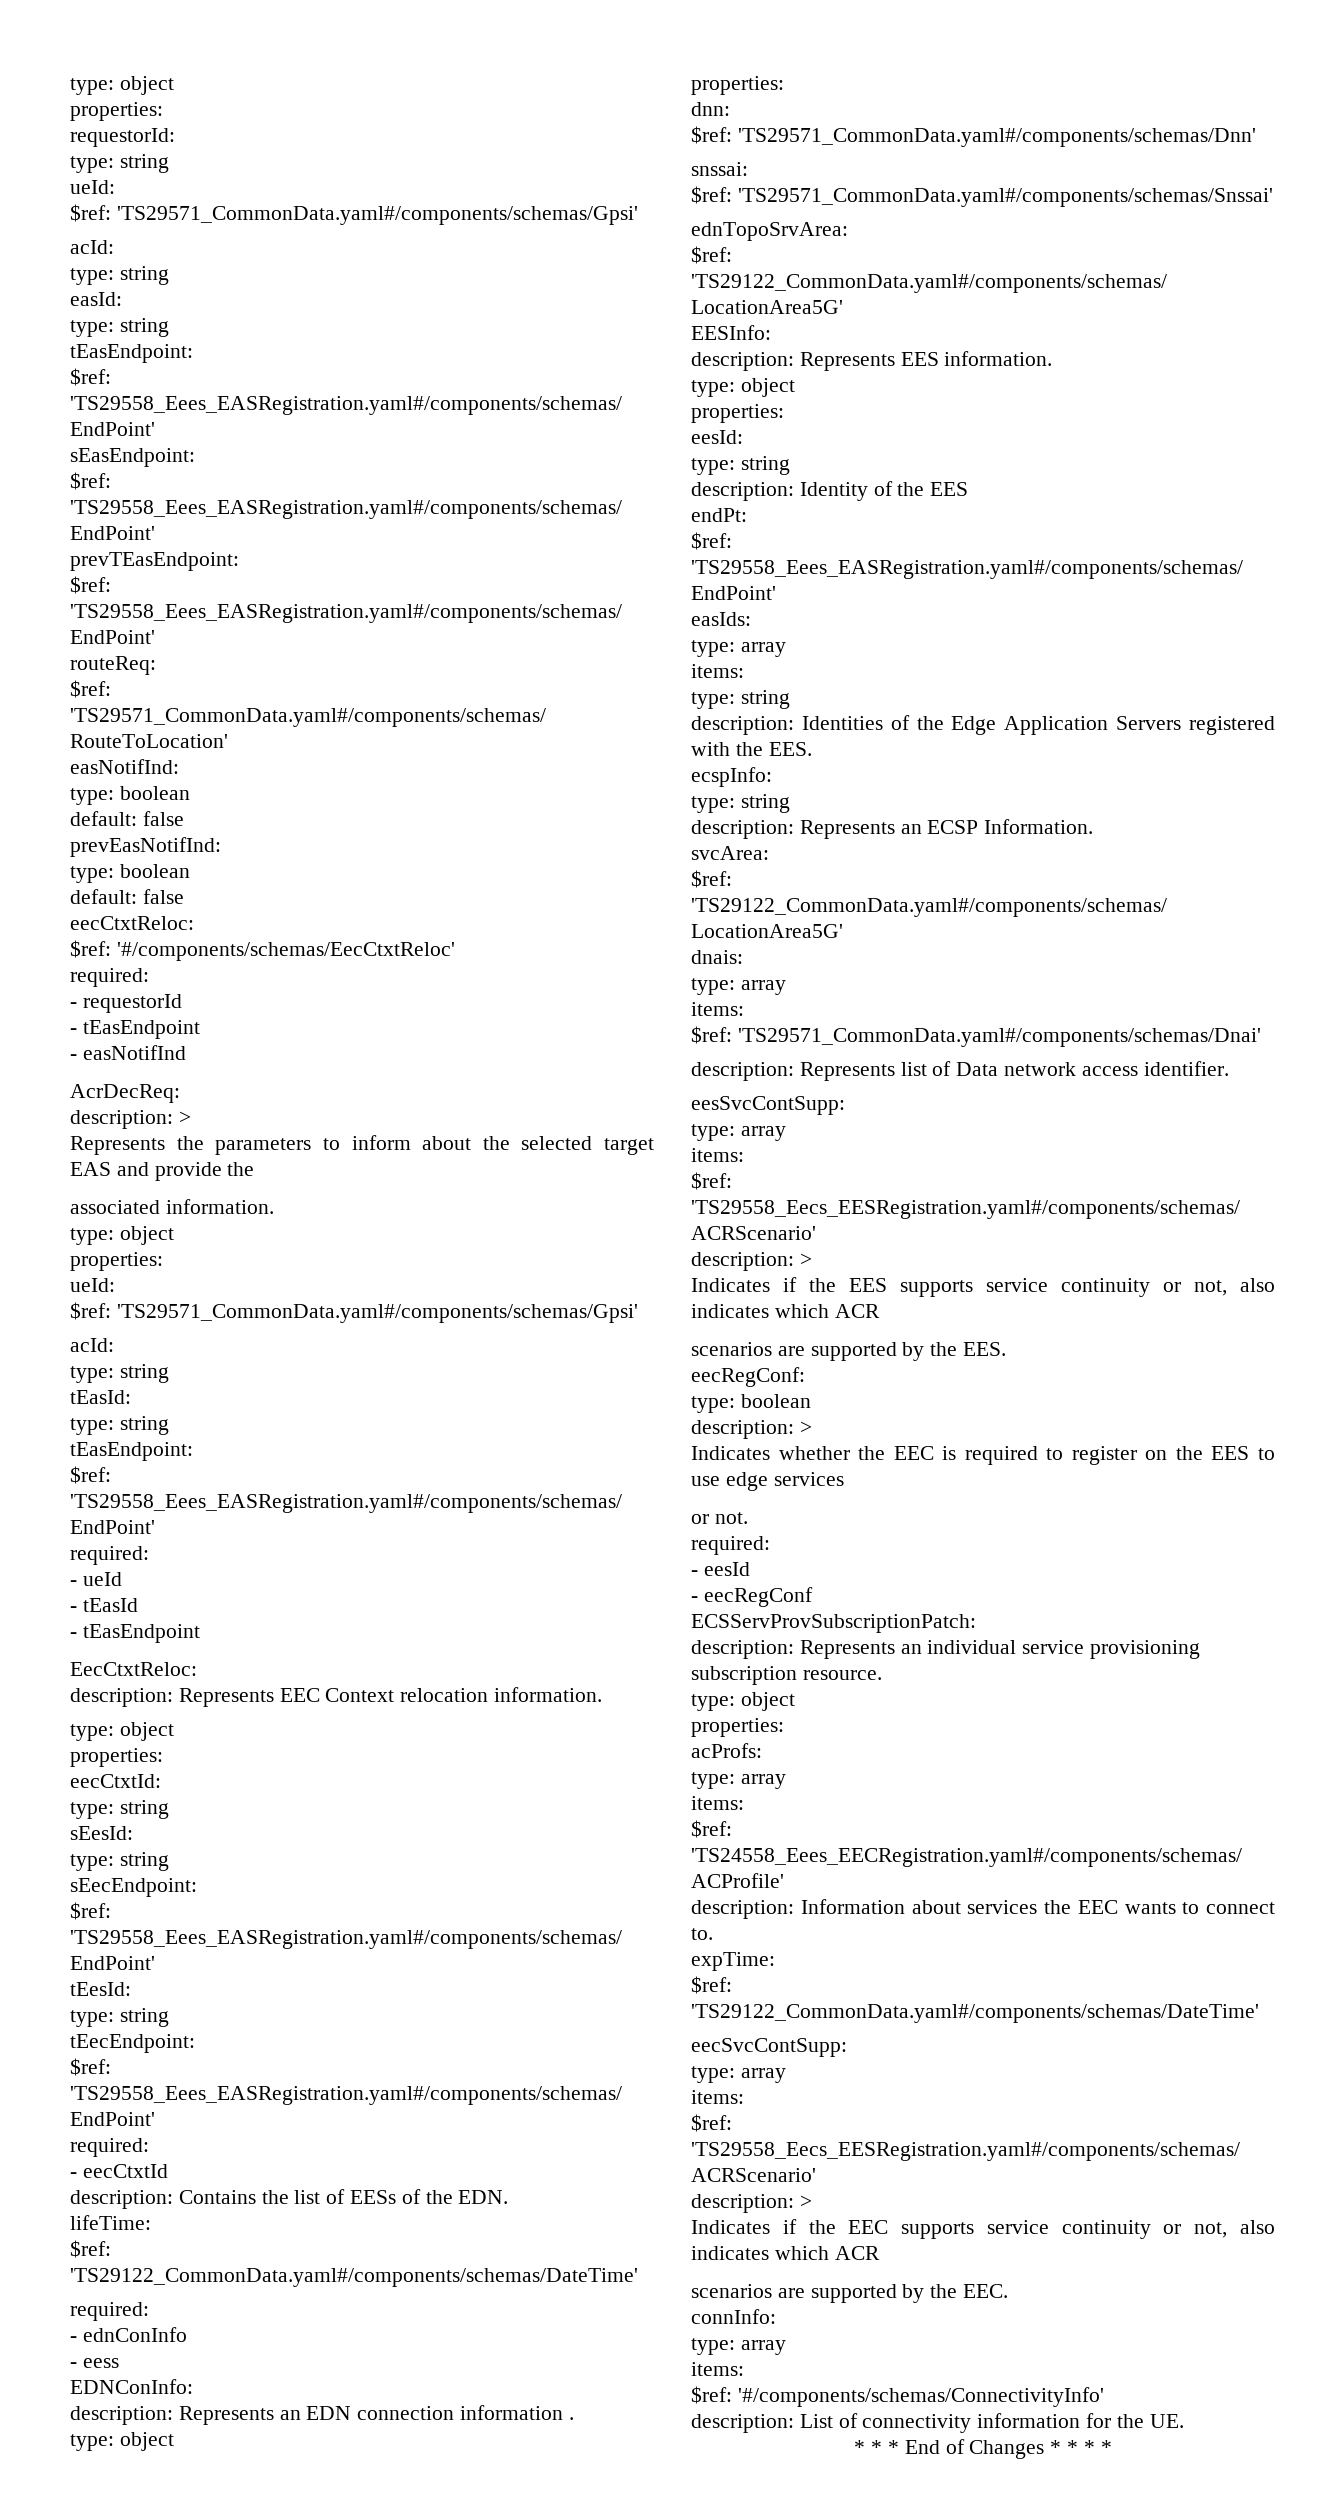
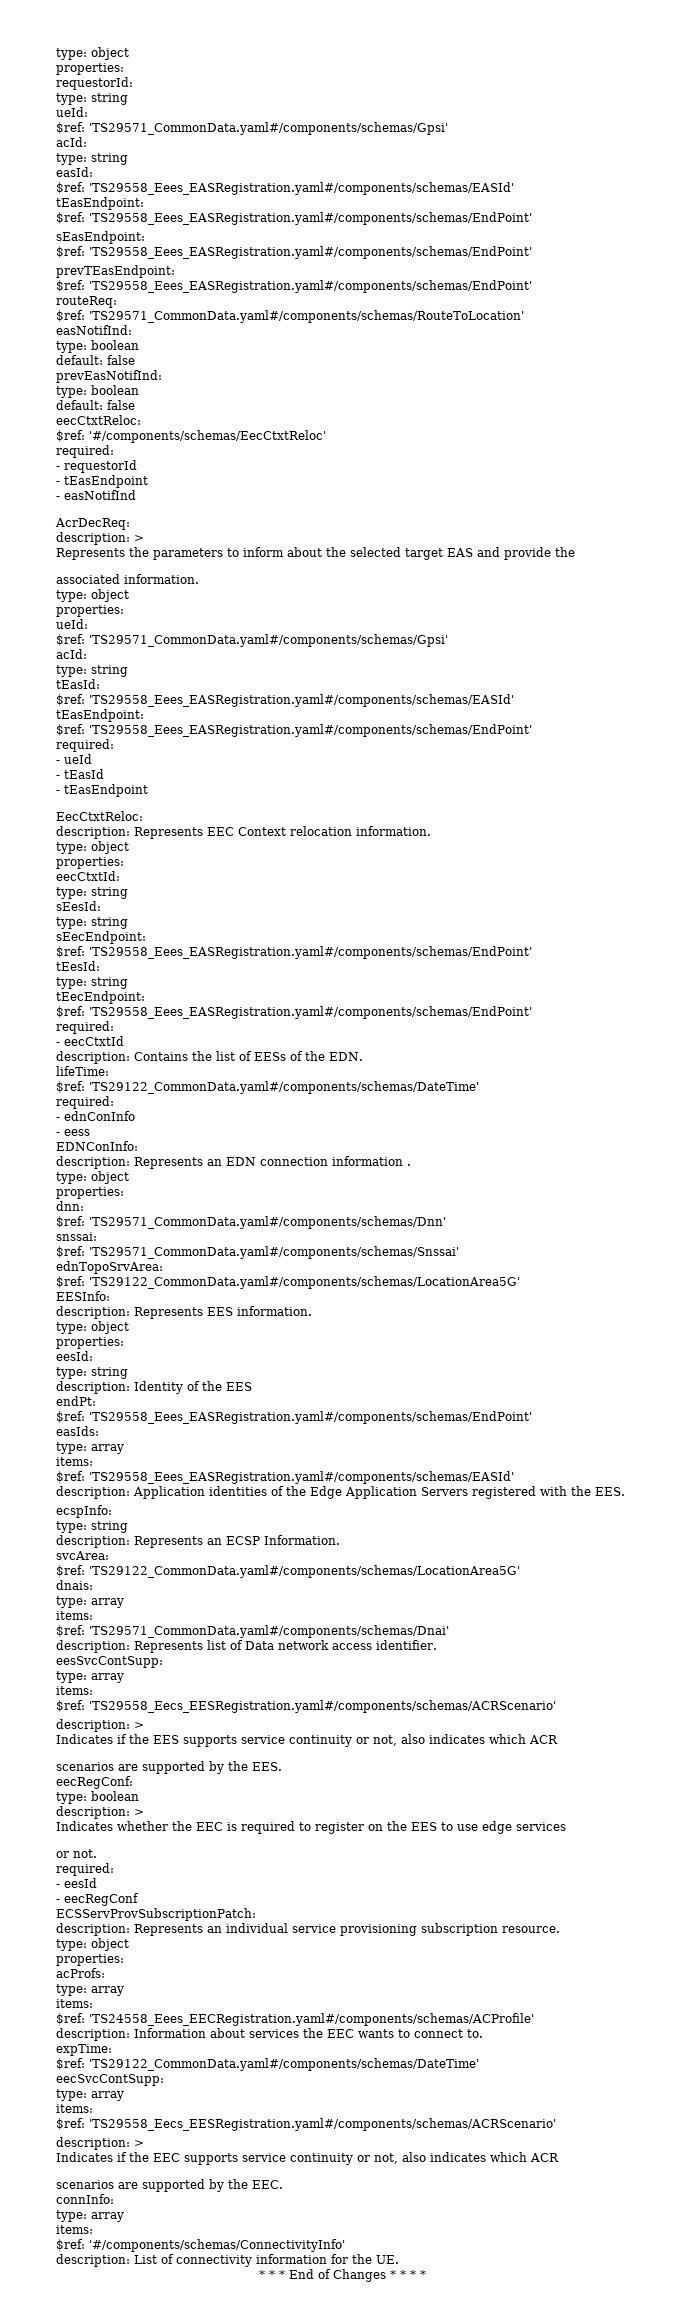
[70,318,169,337] type: string -> [56,182,514,195] $ref: 'TS29558_Eees_EASRegistration.yaml#/components/schemas/EASId'
[70,1416,169,1435] type: string -> [56,694,514,707] $ref: 'TS29558_Eees_EASRegistration.yaml#/components/schemas/EASId'
[691,690,790,709] [691,716,883,735] type: string // description: Identities -> [56,1471,514,1484] [56,1486,267,1499] $ref: 'TS29558_Eees_EASRegistration.yaml#/components/schemas/EASId' // description: Application identities

